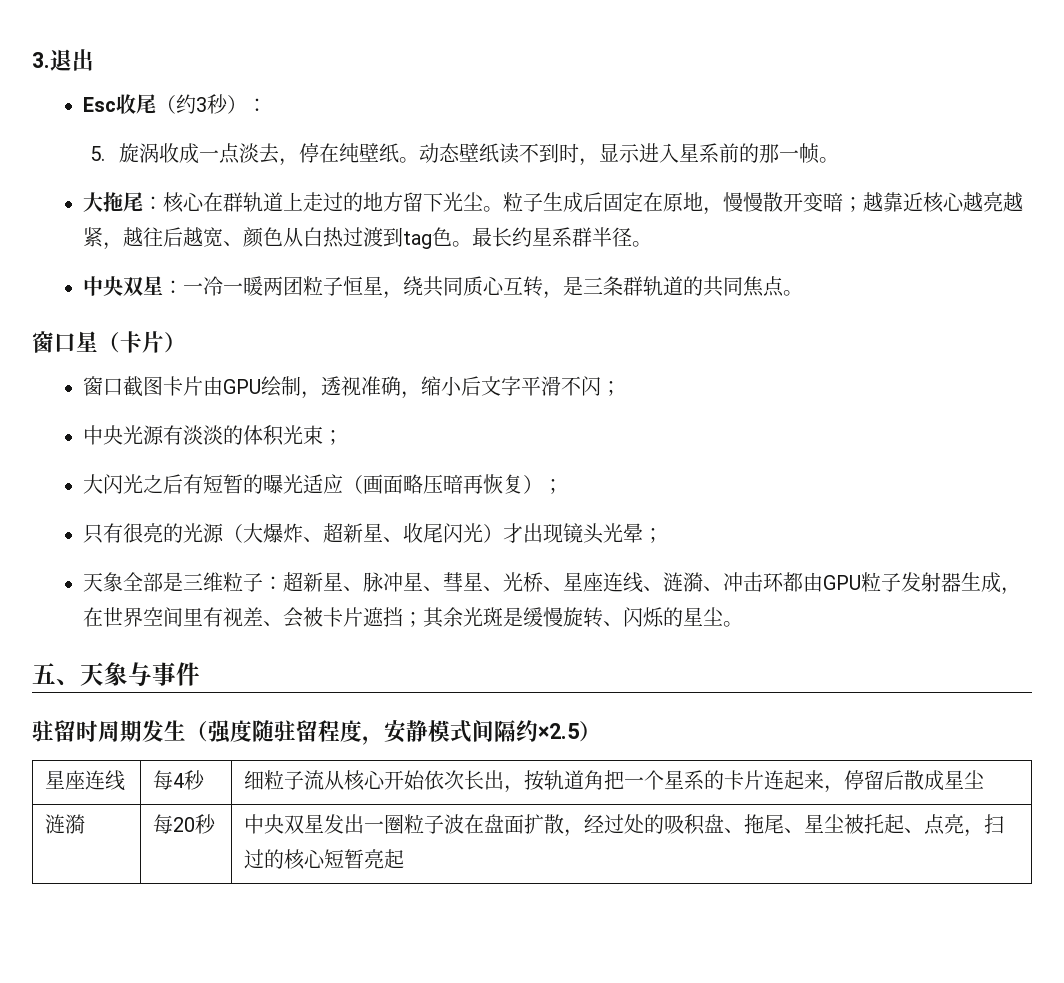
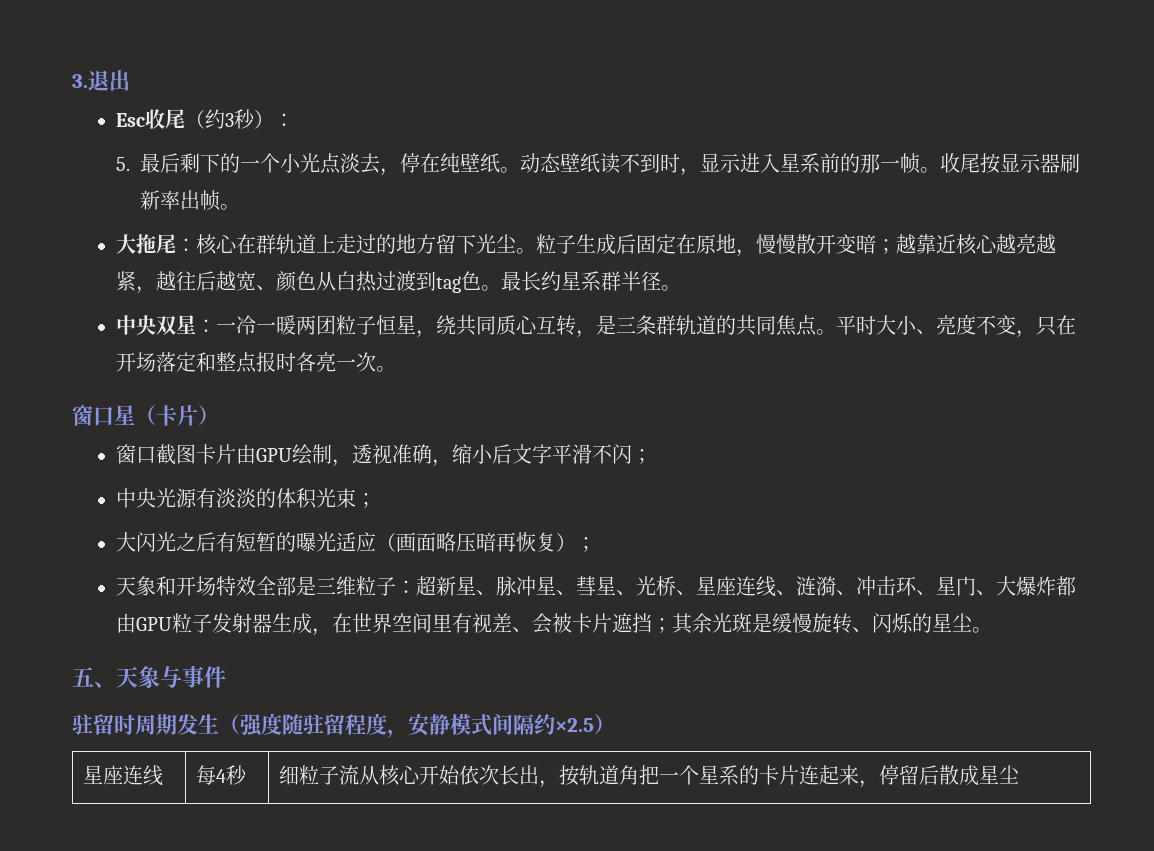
[118,143,219,164] 旋涡收成一 -> [140,153,321,173] 最后剩下的一个小光
(839, 160) none -> [940,153,1081,174] [140,190,241,211] 收尾按显示器刷新率出帧。
(803, 293) none -> [836,314,1077,338] [116,352,397,373] 平时大小、亮度不变，只在开场落定和整点报时各亮一次。
[82,523,663,544] [82,572,123,592] // 只有很亮的光源（大爆炸、超新星、收尾闪光）才出现镜头光晕； // 天象 -> [116,576,257,596] // 天象和开场特效
(784, 582) none -> [916,576,1057,596] 、星门、大爆炸
[44,814,85,834] [152,814,216,834] [243,814,1004,837] [243,849,404,870] // 涟漪 | 每20秒 | 中央双星发出一圈粒子波在盘面扩散，经过处的吸积盘、拖尾、星尘被托起、点亮，扫过的核心短暂亮起 -> (1020, 774) none

